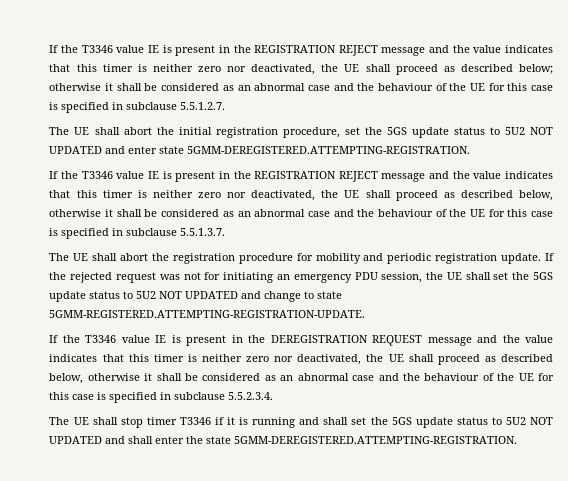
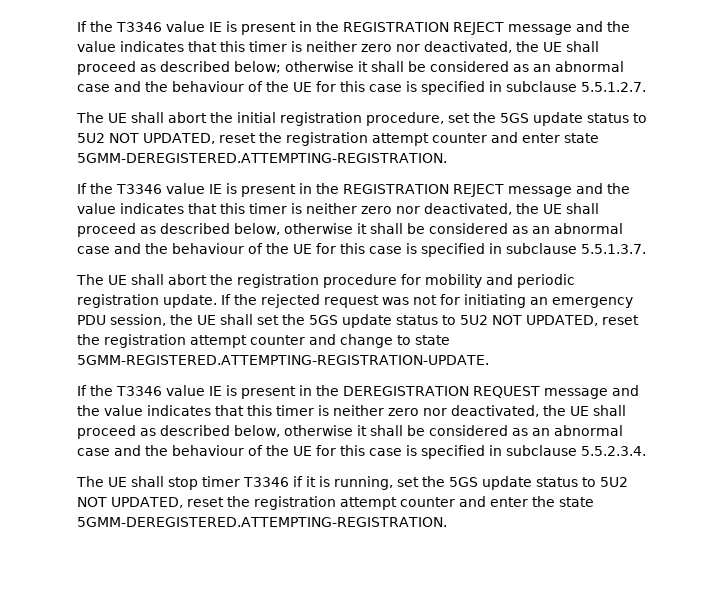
[49,146,103,154] UPDATED -> [143,132,488,146] UPDATED, reset the registration attempt counter
[185,291,239,299] UPDATED -> [526,315,640,326] [77,334,306,348] UPDATED, reset the registration attempt counter
[252,417,554,428] [49,436,154,444] running and shall set the 5GS update status to 5U2 NOT UPDATED and shall -> [334,476,629,490] [77,496,487,510] running, set the 5GS update status to 5U2 NOT UPDATED, reset the registration attempt counter and

